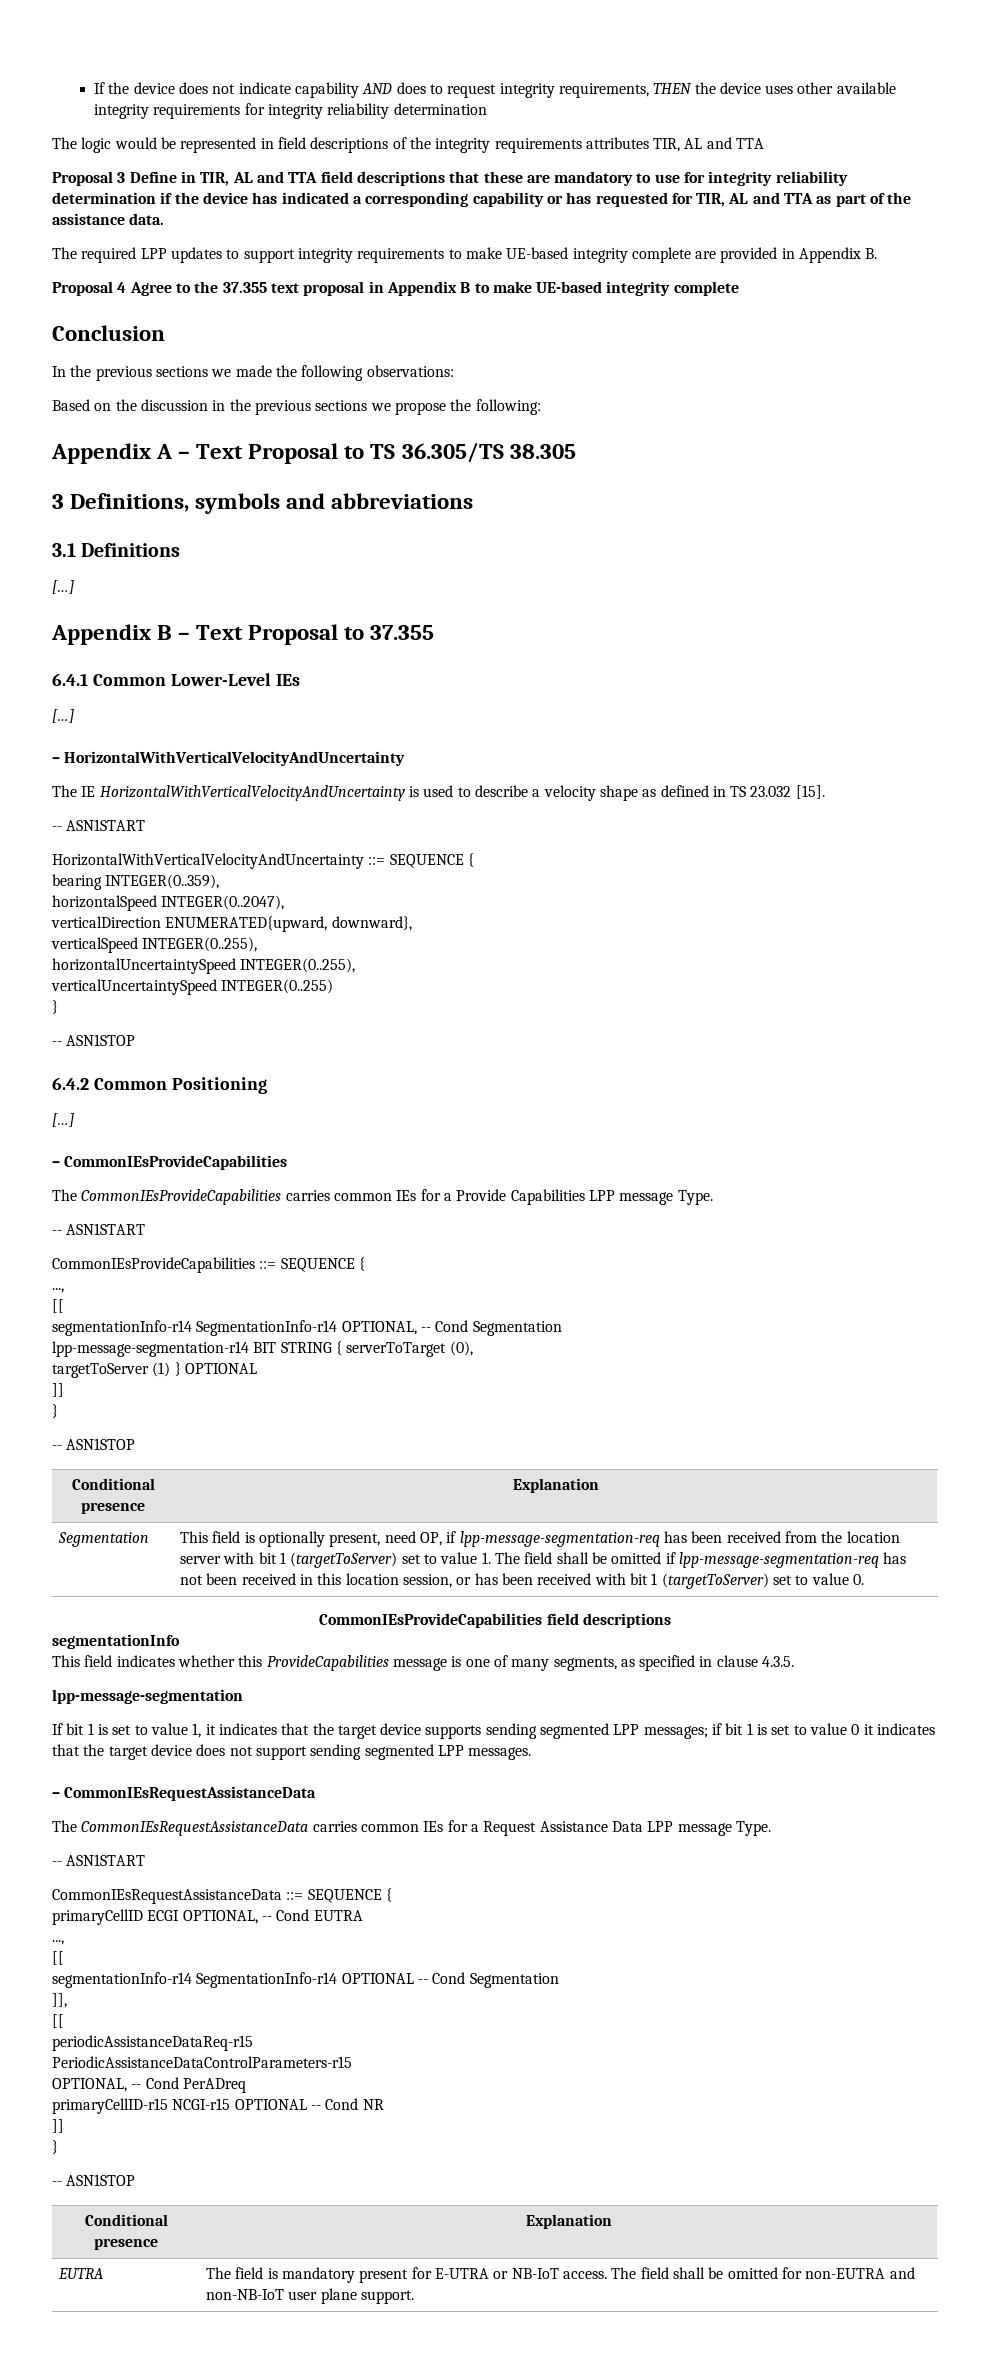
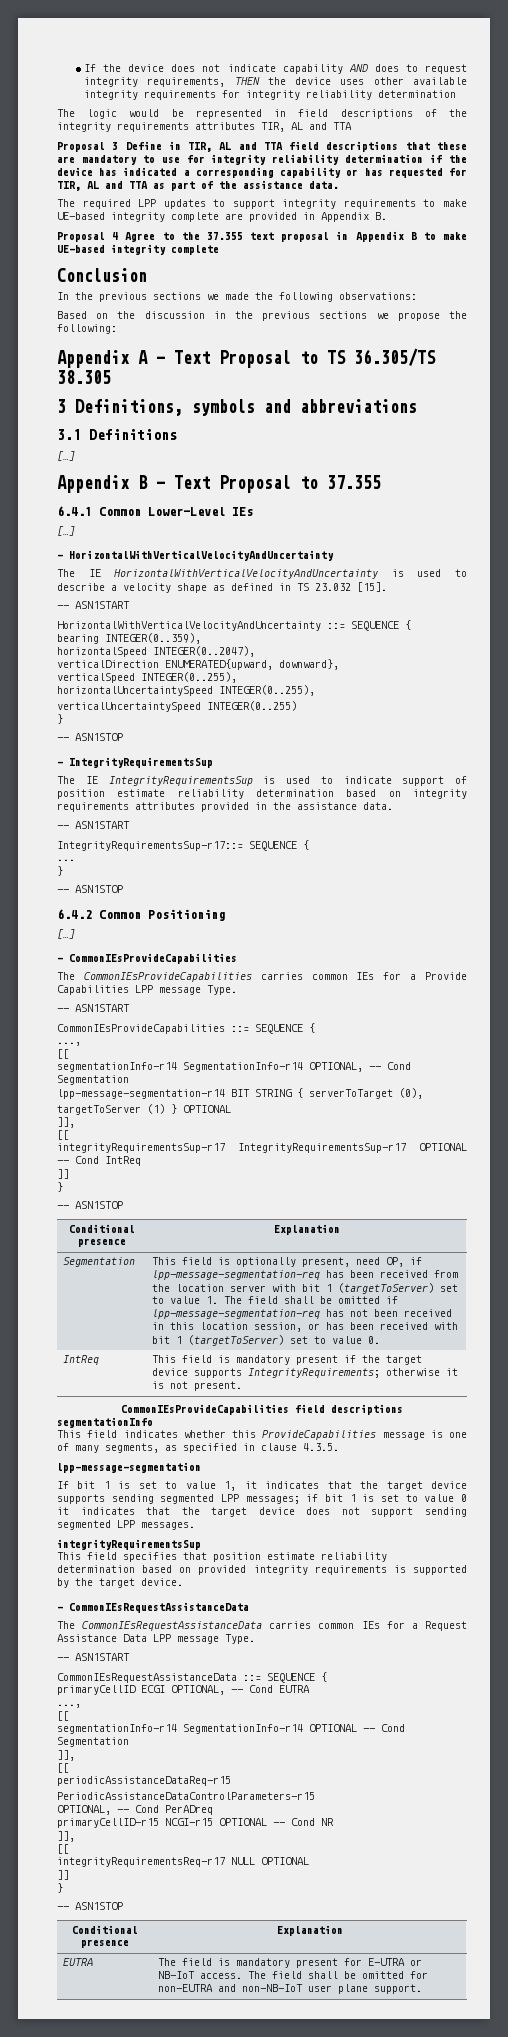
(136, 1040) none -> [57,757,213,768] [57,776,467,786] [57,789,467,799] [57,802,393,812] [57,821,130,829] [57,840,309,851] [57,859,75,861] [57,866,63,876] [57,885,123,893] // – IntegrityRequirementsSup // The IE IntegrityRequirementsSup is used to indicate support of position estimate reliability determination based on integrity requirements attributes provided in the assistance data. // -- ASN1START // IntegrityRequirementsSup-r17::= SEQUENCE { // ... // } // -- ASN1STOP
(257, 1368) none -> [57,1117,75,1128] [57,1130,69,1140] [57,1143,467,1153] [57,1156,141,1166] // ]], // [[ // integrityRequirementsSup-r17 IntegrityRequirementsSup-r17 OPTIONAL -- Cond IntReq
(864, 1579) none -> [63,1355,100,1365] [152,1355,423,1365] [152,1368,459,1378] [152,1381,243,1391] // IntReq | This field is mandatory present if the target device supports IntegrityRequirements; otherwise it is not present.
(532, 1753) none -> [57,1539,201,1550] [57,1552,387,1562] [57,1565,468,1575] [57,1578,183,1588] // integrityRequirementsSup // This field specifies that position estimate reliability determination based on provided integrity requirements is supported by the target device.
(384, 2104) none -> [57,1831,75,1842] [57,1844,69,1854] [57,1857,309,1867] // ]], // [[ // integrityRequirementsReq-r17 NULL OPTIONAL

